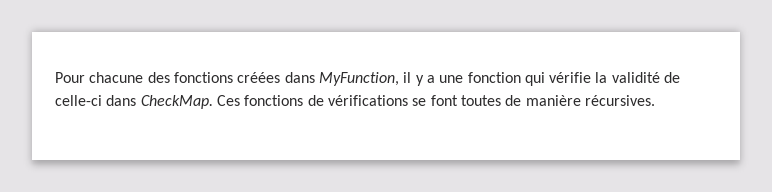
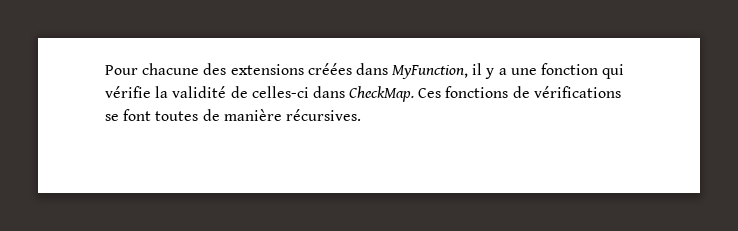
[173,72,233,83] fonctions -> [230,64,304,75] extensions
[55,95,102,106] celle-ci -> [251,86,309,98] celles-ci

